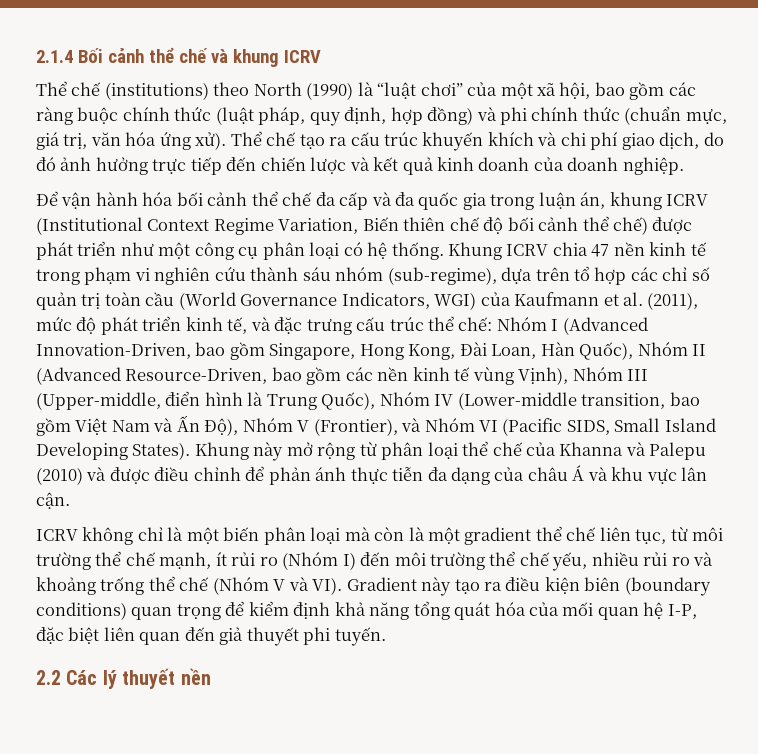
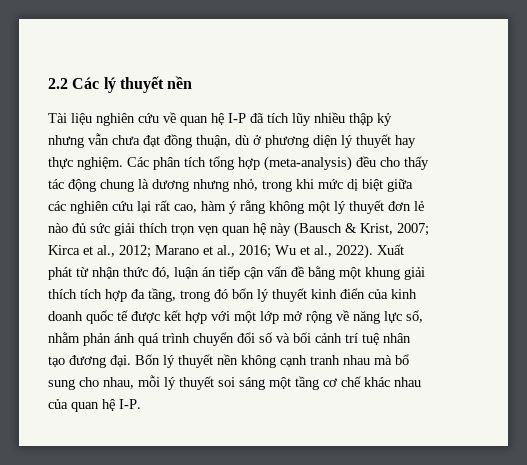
[36,47,321,67] [36,81,696,100] [36,106,727,126] [36,131,724,151] [36,157,684,175] [36,191,709,210] [36,216,693,235] [36,241,706,260] [36,266,710,285] [36,292,699,310] [36,316,648,335] [36,342,707,360] [36,367,649,385] [36,391,700,410] [36,415,716,436] [36,441,707,461] [36,465,708,485] [36,492,70,509] [36,526,724,545] [36,551,714,571] [36,576,711,596] [36,601,697,620] [36,627,386,646] 2.1.4 Bối cảnh thể chế và khung ICRV // Thể chế (institutions) theo North (1990) là “luật chơi” của một xã hội, bao gồm các ràng buộc chính thức (luật pháp, quy định, hợp đồng) và phi chính thức (chuẩn mực, giá trị, văn hóa ứng xử). Thể chế tạo ra cấu trúc khuyến khích và chi phí giao dịch, do đó ảnh hưởng trực tiếp đến chiến lược và kết quả kinh doanh của doanh nghiệp. // Để vận hành hóa bối cảnh thể chế đa cấp và đa quốc gia trong luận án, khung ICRV (Institutional Context Regime Variation, Biến thiên chế độ bối cảnh thể chế) được phát triển như một công cụ phân loại có hệ thống. Khung ICRV chia 47 nền kinh tế trong phạm vi nghiên cứu thành sáu nhóm (sub-regime), dựa trên tổ hợp các chỉ số quản trị toàn cầu (World Governance Indicators, WGI) của Kaufmann et al. (2011), mức độ phát triển kinh tế, và đặc trưng cấu trúc thể chế: Nhóm I (Advanced Innovation-Driven, bao gồm Singapore, Hong Kong, Đài Loan, Hàn Quốc), Nhóm II (Advanced Resource-Driven, bao gồm các nền kinh tế vùng Vịnh), Nhóm III (Upper-middle, điển hình là Trung Quốc), Nhóm IV (Lower-middle transition, bao gồm Việt Nam và Ấn Độ), Nhóm V (Frontier), và Nhóm VI (Pacific SIDS, Small Island Developing States). Khung này mở rộng từ phân loại thể chế của Khanna và Palepu (2010) và được điều chỉnh để phản ánh thực tiễn đa dạng của châu Á và khu vực lân cận. // ICRV không chỉ là một biến phân loại mà còn là một gradient thể chế liên tục, từ môi trường thể chế mạnh, ít rủi ro (Nhóm I) đến môi trường thể chế yếu, nhiều rủi ro và khoảng trống thể chế (Nhóm V và VI). Gradient này tạo ra điều kiện biên (boundary conditions) quan trọng để kiểm định khả năng tổng quát hóa của mối quan hệ I-P, đặc biệt liên quan đến giả thuyết phi tuyến. // -> (48, 83) none
(211, 676) none -> [48,112,392,126] [48,133,416,148] [48,156,429,171] [48,179,413,192] [48,200,424,214] [48,222,429,237] [48,244,404,259] [48,266,425,280] [48,288,417,302] [48,310,423,324] [48,332,411,346] [48,354,409,368] [48,375,421,390] [48,399,141,412] // Tài liệu nghiên cứu về quan hệ I-P đã tích lũy nhiều thập kỷ nhưng vẫn chưa đạt đồng thuận, dù ở phương diện lý thuyết hay thực nghiệm. Các phân tích tổng hợp (meta-analysis) đều cho thấy tác động chung là dương nhưng nhỏ, trong khi mức dị biệt giữa các nghiên cứu lại rất cao, hàm ý rằng không một lý thuyết đơn lẻ nào đủ sức giải thích trọn vẹn quan hệ này (Bausch & Krist, 2007; Kirca et al., 2012; Marano et al., 2016; Wu et al., 2022). Xuất phát từ nhận thức đó, luận án tiếp cận vấn đề bằng một khung giải thích tích hợp đa tầng, trong đó bốn lý thuyết kinh điển của kinh doanh quốc tế được kết hợp với một lớp mở rộng về năng lực số, nhằm phản ánh quá trình chuyển đổi số và bối cảnh trí tuệ nhân tạo đương đại. Bốn lý thuyết nền không cạnh tranh nhau mà bổ sung cho nhau, mỗi lý thuyết soi sáng một tầng cơ chế khác nhau của quan hệ I-P.

